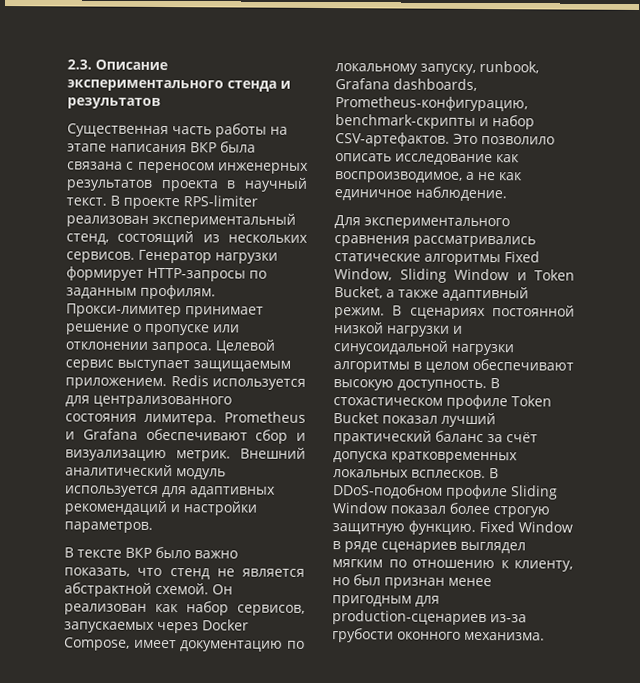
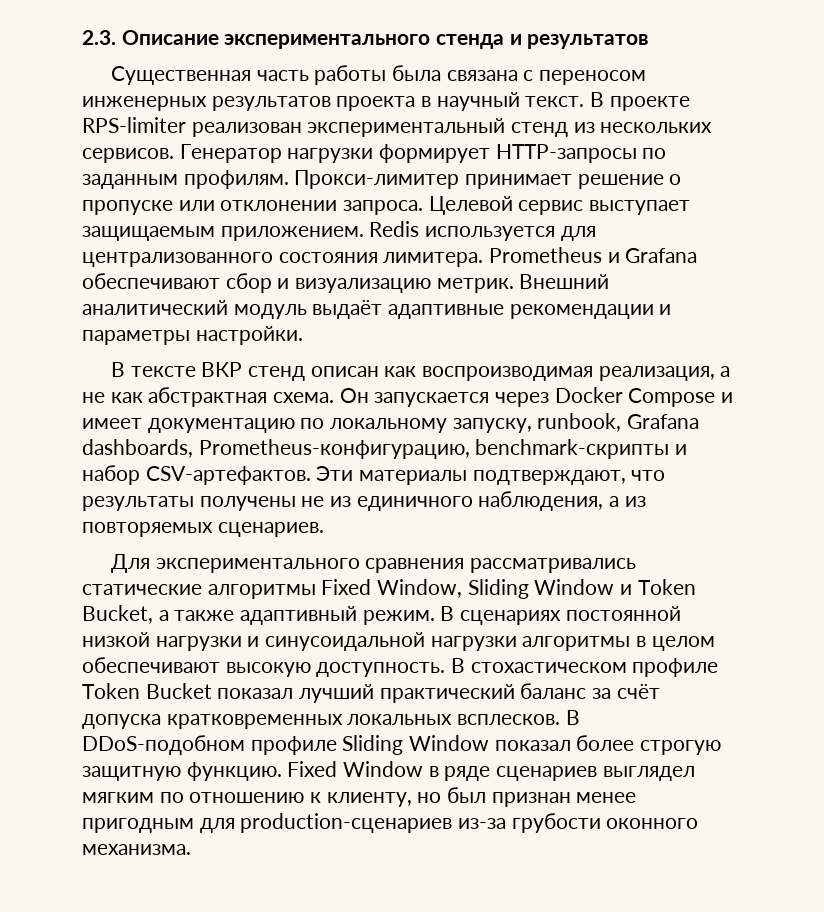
[270,126,288,135] [67,142,217,153] на этапе написания ВКР -> (387, 75) none
[66,230,195,246] стенд, состоящий -> [511,122,569,137] стенд
[65,485,276,498] [64,500,257,516] [64,521,153,533] [64,546,238,559] [64,567,305,580] [64,582,233,597] [64,601,305,616] [64,619,249,634] [64,637,130,651] используется для адаптивных рекомендаций и настройки параметров. // В тексте ВКР было важно показать, что стенд не является абстрактной схемой. Он реализован как набор сервисов, запускаемых через Docker Compose, -> [312,300,672,319] [82,326,303,345] [111,362,731,381] [82,387,734,407] выдаёт адаптивные рекомендации и параметры настройки. // В тексте ВКР стенд описан как воспроизводимая реализация, а не как абстрактная схема. Он запускается через Docker Compose и
[453,133,555,145] [335,153,520,166] [335,171,523,183] [334,186,507,202] Это позволило описать исследование как воспроизводимое, а не как единичное наблюдение. -> [316,466,666,485] [82,491,646,511] [82,522,324,537] Эти материалы подтверждают, что результаты получены не из единичного наблюдения, а из повторяемых сценариев.

